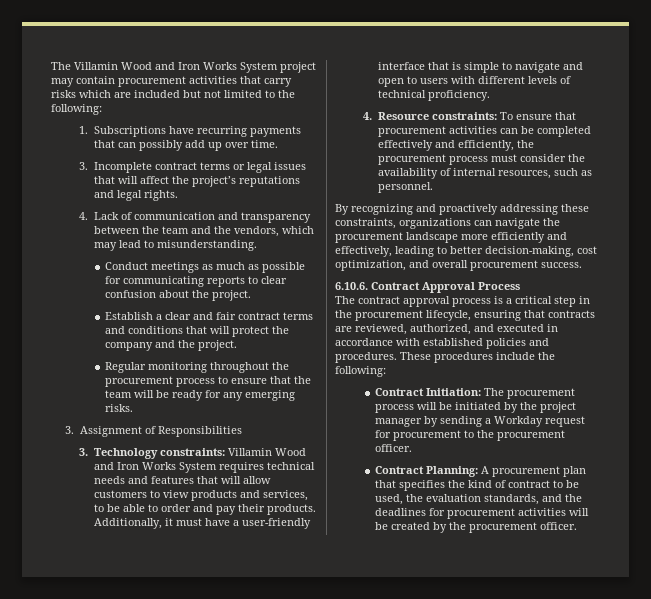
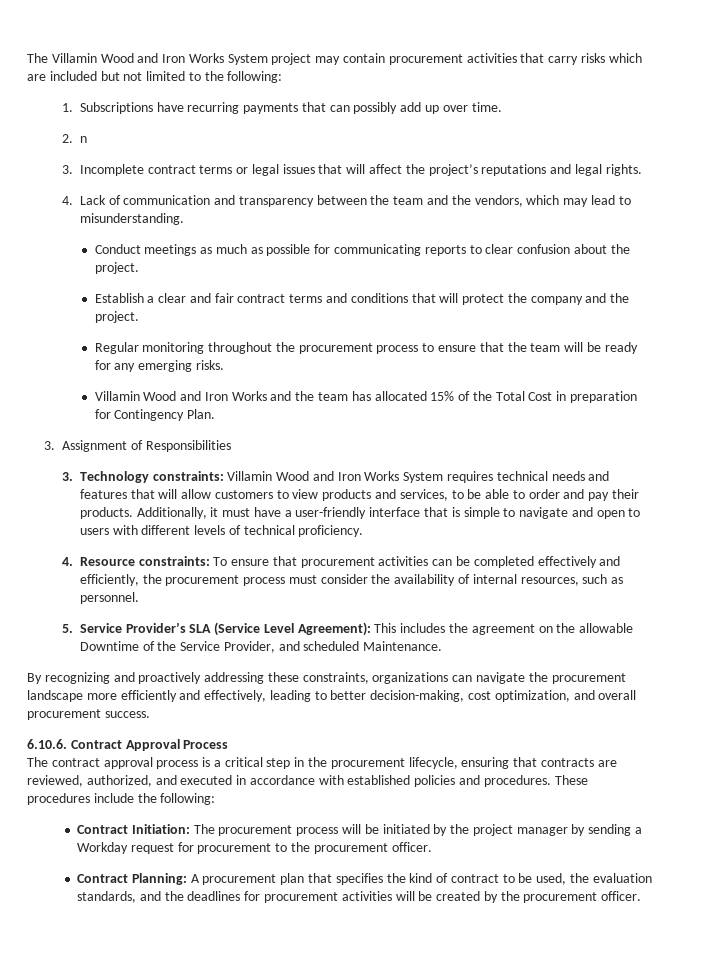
(278, 144) none -> [61,134,87,143] // 2. n
(134, 408) none -> [94,391,637,403] [94,409,216,421] // Villamin Wood and Iron Works and the team has allocated 15% of the Total Cost in preparation for Contingency Plan.
(433, 187) none -> [61,622,634,636] [79,641,443,653] // 5. Service Provider’s SLA (Service Level Agreement): This includes the agreement on the allowable Downtime of the Service Provider, and scheduled Maintenance.

